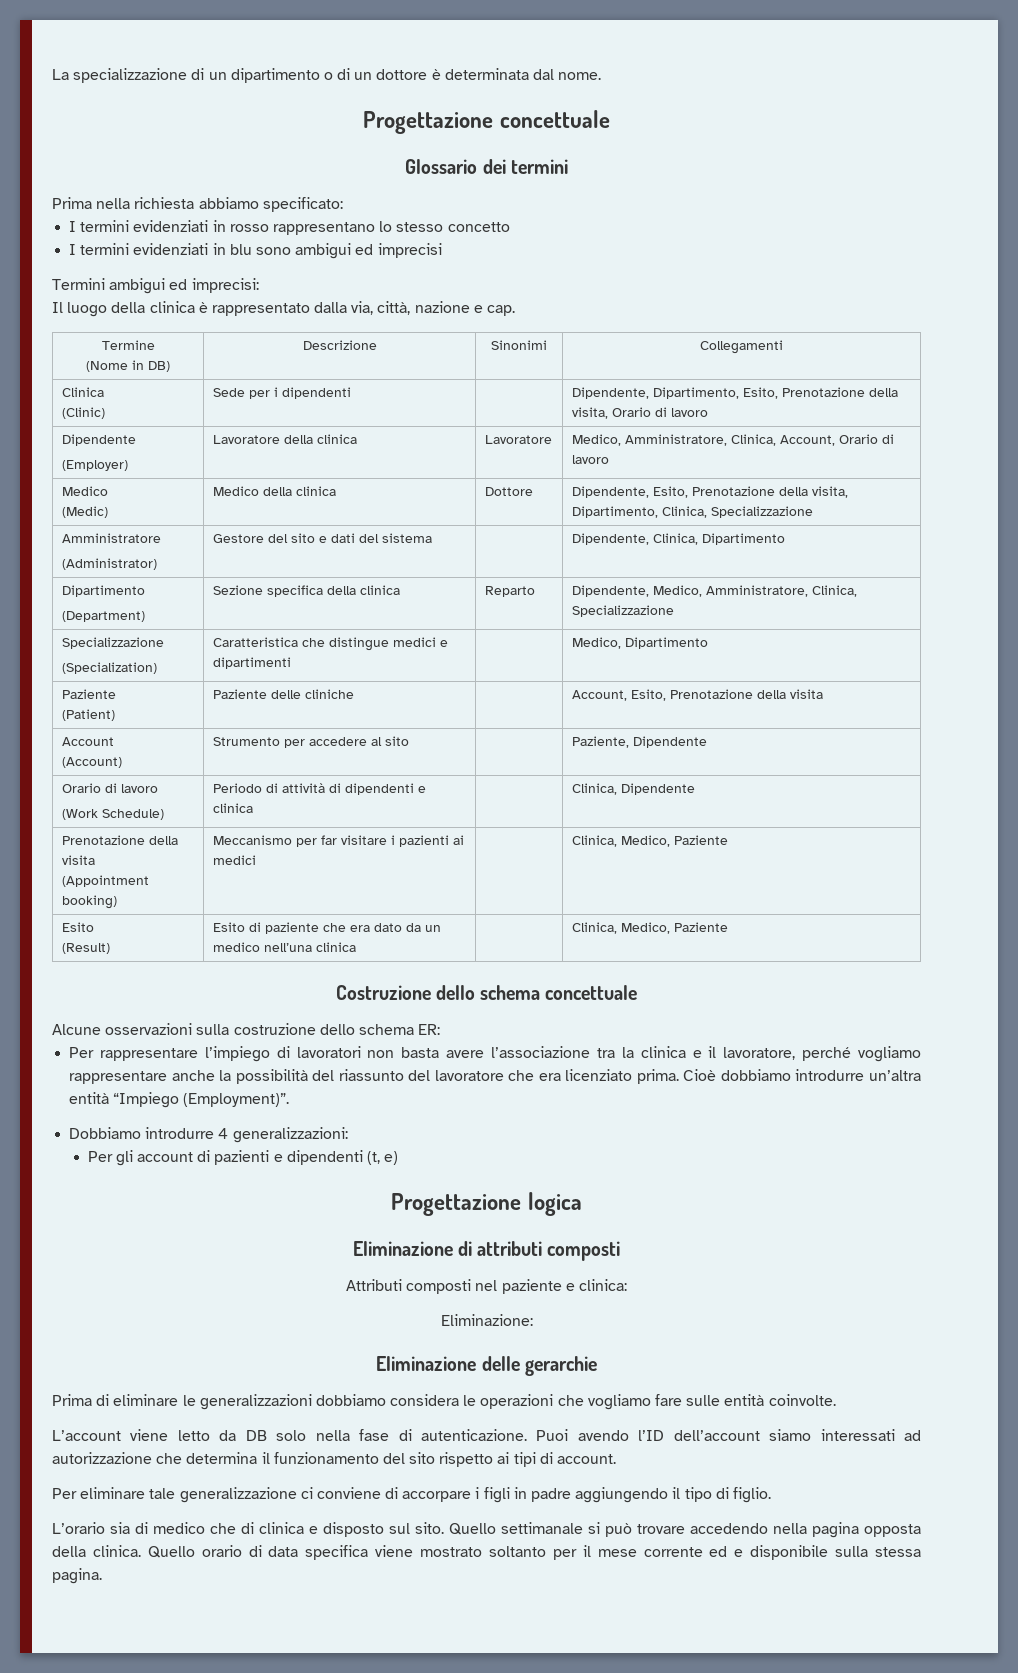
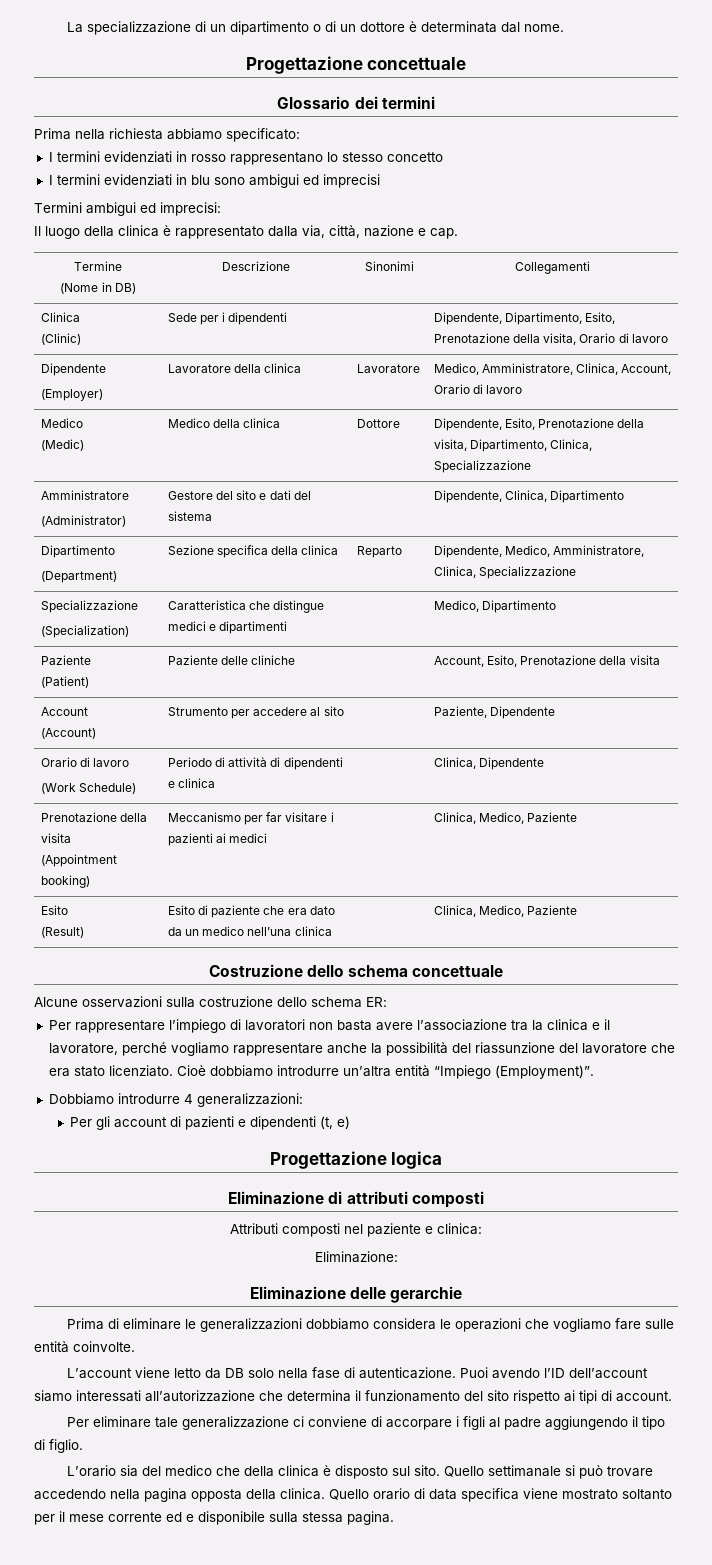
[338,1069,404,1081] riassunto -> [474,1042,555,1054] riassunzione
[565,1069,679,1084] licenziato prima. -> [73,1065,173,1077] stato licenziato.
[904,1430,921,1441] [52,1452,152,1464] ad autorizzazione -> [145,1390,255,1402] all’autorizzazione
[513,1487,527,1499] in -> [489,1417,501,1428] al
[135,1522,148,1534] di -> [142,1466,162,1476] del
[241,1522,318,1534] di clinica e -> [244,1465,332,1477] della clinica è

